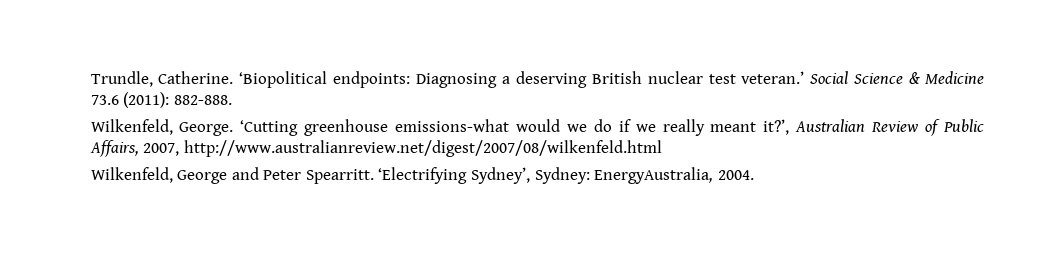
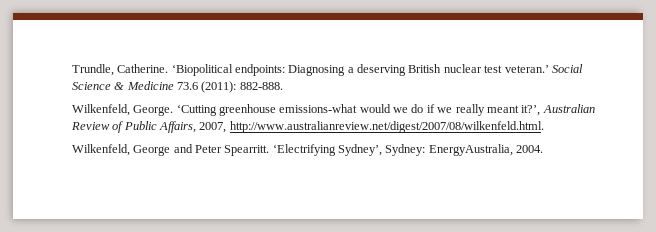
[183,140,662,157] http://www.australianreview.net/digest/2007/08/wilkenfeld.html -> [229,121,544,133] http://www.australianreview.net/digest/2007/08/wilkenfeld.html.

